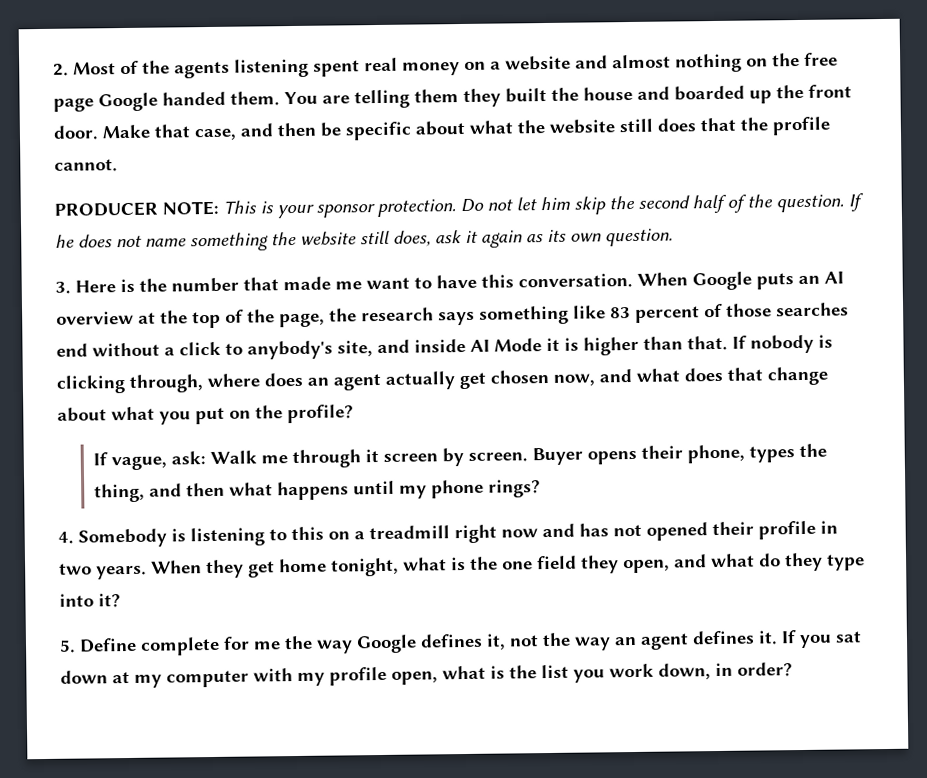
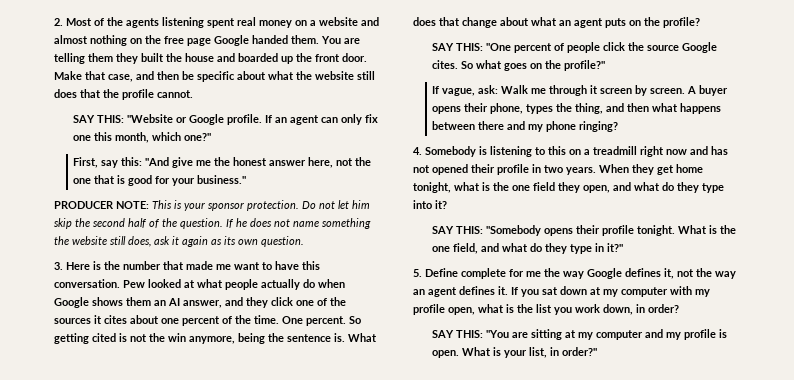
(118, 165) none -> [73,114,379,125] [73,132,212,143] [73,157,372,168] [73,175,247,186] // SAY THIS: "Website or Google profile. If an agent can only fix one this month, which one?" // First, say this: "And give me the honest answer here, not the one that is good for your business."
[637,271,844,291] [56,302,849,329] [56,334,833,360] [56,368,680,394] When Google puts an AI overview at the top of the page, the research says something like 83 percent of those searches end without a click to anybody's site, and inside AI Mode it is higher than that. If nobody is clicking through, where does an agent actually get chosen now, and what -> [123,279,345,290] [54,297,346,308] [54,315,361,326] [54,333,377,344] Pew looked at what people actually do when Google shows them an AI answer, and they click one of the sources it cites about one percent of the time. One percent. So getting cited is not the win anymore, being the sentence is. What
[159,407,225,425] you put -> [559,18,626,28] an agent puts
(354, 414) none -> [432,42,718,53] [432,60,606,71] // SAY THIS: "One percent of people click the source Google cites. So what goes on the profile?"
[532,447,584,466] Buyer -> [687,85,729,96] A buyer
[353,480,396,495] until -> [432,121,526,130] between there and
[488,479,542,498] rings? -> [579,121,619,132] ringing?
(121, 600) none -> [432,225,737,236] [432,243,624,254] // SAY THIS: "Somebody opens their profile tonight. What is the one field, and what do they type in it?"
(793, 669) none -> [432,329,728,340] [432,347,598,358] // SAY THIS: "You are sitting at my computer and my profile is open. What is your list, in order?"

